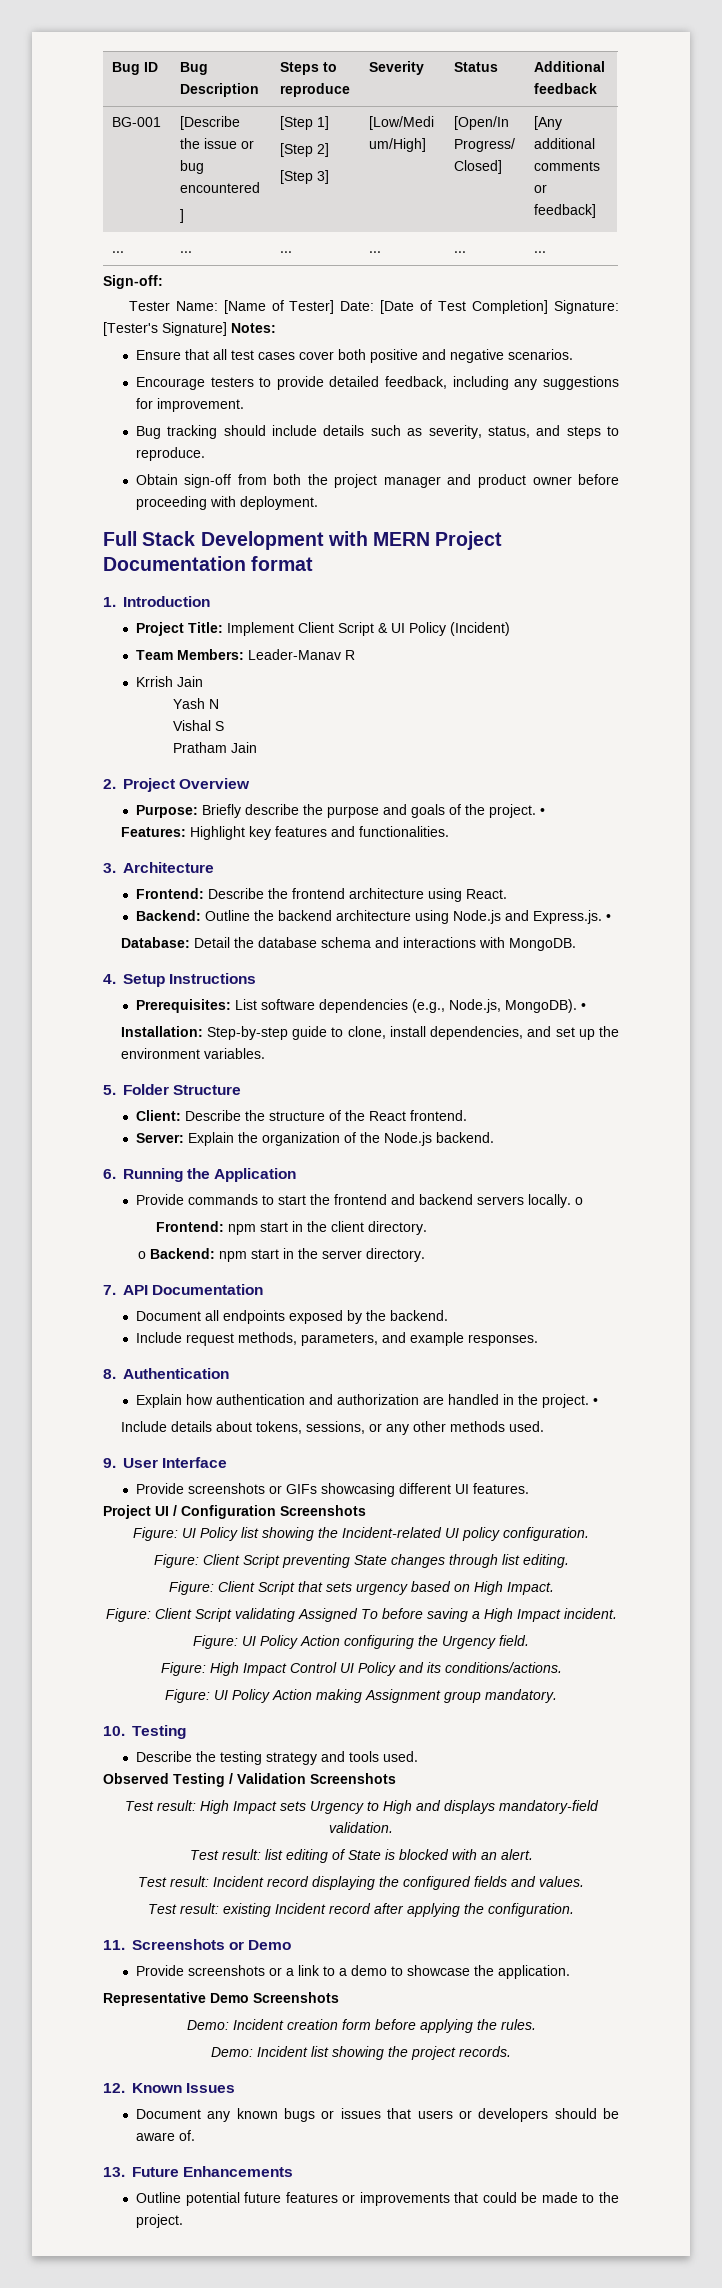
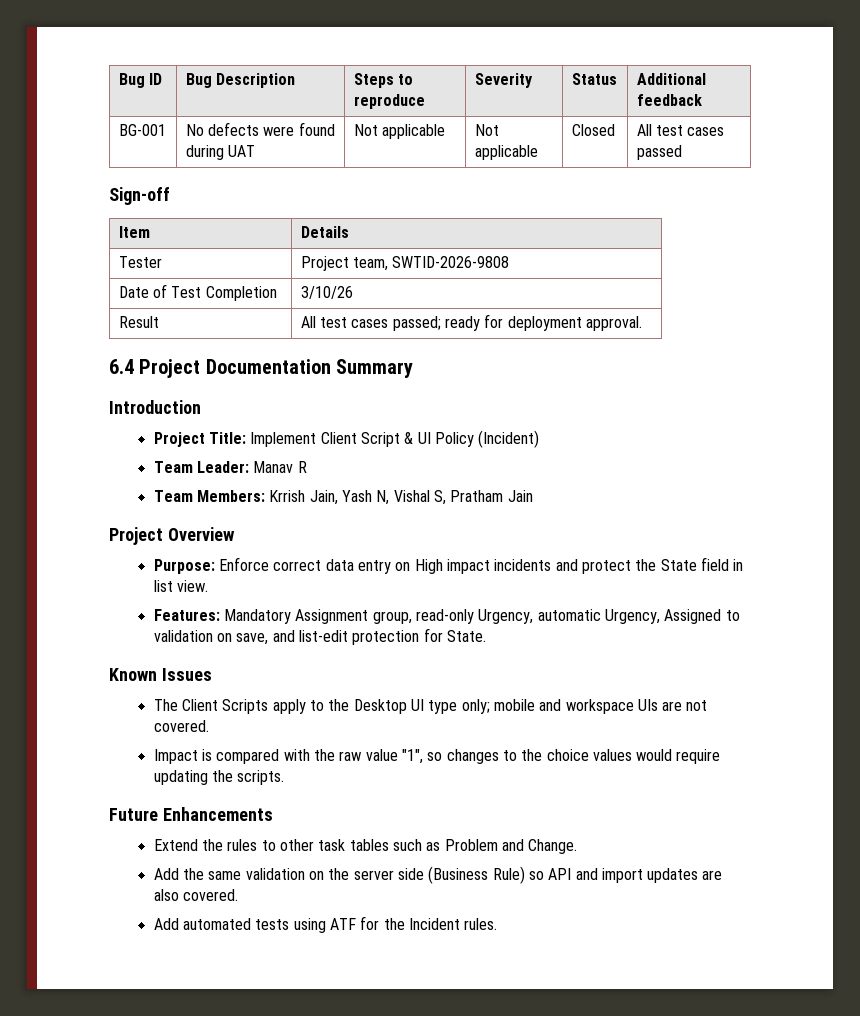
[180,116,241,130] [180,138,255,149] [180,160,205,174] [180,182,261,193] [180,209,185,223] [280,116,330,130] [280,143,330,157] [280,170,330,184] [369,116,435,130] [369,138,427,152] [454,116,510,130] [454,138,516,152] [454,160,503,174] [534,116,563,130] [534,138,596,149] [534,161,601,171] [534,184,548,193] [534,204,597,218] [112,251,125,253] [180,251,193,253] [280,251,293,253] [369,251,382,253] [454,251,467,253] [534,251,547,253] [103,275,163,289] [128,300,619,314] [103,322,276,336] [135,349,573,363] [135,376,619,390] [135,398,244,412] [135,425,619,439] [135,447,205,461] [135,474,620,488] [135,496,318,510] [103,531,503,550] [103,556,314,571] [103,597,116,607] [Describe the issue or bug encountered // ] | [Step 1] // [Step 2] // [Step 3] | [Low/Medi um/High] | [Open/In Progress/ Closed] | [Any additional comments or feedback] // ... | ... | ... | ... | ... | ... // Sign-off: // Tester Name: [Name of Tester] Date: [Date of Test Completion] Signature: [Tester's Signature] Notes: // Ensure that all test cases cover both positive and negative scenarios. // Encourage testers to provide detailed feedback, including any suggestions for improvement. // Bug tracking should include details such as severity, status, and steps to reproduce. // Obtain sign-off from both the project manager and product owner before proceeding with deployment. // Full Stack Development with MERN Project Documentation format // 1. -> [185,122,335,136] [185,145,256,160] [353,124,446,139] [474,124,499,136] [474,145,538,160] [571,124,615,136] [636,124,725,136] [636,145,682,160] [109,187,170,205] [118,226,150,238] [300,226,349,238] [118,256,162,268] [300,256,510,271] [118,284,277,301] [300,286,353,299] [118,316,159,328] [300,314,642,331] [109,359,414,378] No defects were found during UAT | Not applicable | Not applicable | Closed | All test cases passed // Sign-off // Item | Details // Tester | Project team, SWTID-2026-9808 // Date of Test Completion | 3/10/26 // Result | All test cases passed; ready for deployment approval. // 6.4 Project Documentation Summary //
[176,649,341,660] Members: Leader-Manav -> [196,461,294,473] Leader: Manav
[135,676,203,687] [173,698,220,709] [173,720,225,731] Krrish Jain // Yash N // Vishal S // -> [153,490,446,505] Team Members: Krrish Jain, Yash N, Vishal S,
[103,779,116,789] 2. -> (533, 496) none
[201,804,545,818] [120,826,449,840] [103,862,214,873] [135,888,507,902] [135,910,611,924] [120,937,576,951] [103,973,257,987] [135,999,586,1013] [120,1026,620,1040] [120,1048,265,1059] [103,1084,242,1095] [135,1110,467,1121] [135,1132,494,1146] [103,1168,297,1182] [135,1194,583,1208] [155,1221,427,1235] [138,1248,426,1262] [103,1284,264,1295] [135,1310,448,1324] [135,1332,538,1346] [103,1368,229,1379] [135,1394,598,1408] [120,1421,544,1435] [103,1457,228,1468] [135,1483,529,1497] [103,1505,366,1519] [133,1527,589,1541] [153,1554,569,1568] [168,1581,554,1595] [105,1608,617,1622] [193,1635,529,1649] [160,1662,562,1676] [165,1689,557,1703] [103,1725,186,1739] [135,1751,418,1765] [103,1773,396,1787] [124,1800,599,1814] [329,1822,393,1833] [189,1849,533,1863] [138,1876,584,1890] [148,1903,574,1917] [103,1939,292,1950] [135,1965,570,1979] [103,1992,339,2006] [186,2019,536,2033] [211,2046,511,2060] [103,2083,236,2093] [135,2108,619,2122] [135,2130,195,2141] [103,2166,294,2177] [135,2192,619,2206] [135,2214,183,2228] Briefly describe the purpose and goals of the project. • // Features: Highlight key features and functionalities. // 3. Architecture // Frontend: Describe the frontend architecture using React. // Backend: Outline the backend architecture using Node.js and Express.js. • // Database: Detail the database schema and interactions with MongoDB. // 4. Setup Instructions // Prerequisites: List software dependencies (e.g., Node.js, MongoDB). • // Installation: Step-by-step guide to clone, install dependencies, and set up the environment variables. // 5. Folder Structure // Client: Describe the structure of the React frontend. // Server: Explain the organization of the Node.js backend. // 6. Running the Application // Provide commands to start the frontend and backend servers locally. o // Frontend: npm start in the client directory. // o Backend: npm start in the server directory. // 7. API Documentation // Document all endpoints exposed by the backend. // Include request methods, parameters, and example responses. // 8. Authentication // Explain how authentication and authorization are handled in the project. • // Include details about tokens, sessions, or any other methods used. // 9. User Interface // Provide screenshots or GIFs showcasing different UI features. // Project UI / Configuration Screenshots // Figure: UI Policy list showing the Incident-related UI policy configuration. // Figure: Client Script preventing State changes through list editing. // Figure: Client Script that sets urgency based on High Impact. // Figure: Client Script validating Assigned To before saving a High Impact incident. // Figure: UI Policy Action configuring the Urgency field. // Figure: High Impact Control UI Policy and its conditions/actions. // Figure: UI Policy Action making Assignment group mandatory. // 10. Testing // Describe the testing strategy and tools used. // Observed Testing / Validation Screenshots // Test result: High Impact sets Urgency to High and displays mandatory-field validation. // Test result: list editing of State is blocked with an alert. // Test result: Incident record displaying the configured fields and values. // Test result: existing Incident record after applying the configuration. // 11. Screenshots or Demo // Provide screenshots or a link to a demo to showcase the application. // Representative Demo Screenshots // Demo: Incident creation form before applying the rules. // Demo: Incident list showing the project records. // 12. Known Issues // Document any known bugs or issues that users or developers should be aware of. // 13. Future Enhancements // Outline potential future features or improvements that could be made to the project. -> [218,557,744,574] [153,580,208,592] [153,609,740,624] [153,628,486,645] [109,668,212,681] [153,699,708,714] [153,720,209,732] [153,749,721,764] [153,770,285,785] [109,807,273,821] [153,839,578,854] [153,866,723,884] [153,889,238,901] [153,916,498,933] Enforce correct data entry on High impact incidents and protect the State field in list view. // Features: Mandatory Assignment group, read-only Urgency, automatic Urgency, Assigned to validation on save, and list-edit protection for State. // Known Issues // The Client Scripts apply to the Desktop UI type only; mobile and workspace UIs are not covered. // Impact is compared with the raw value "1", so changes to the choice values would require updating the scripts. // Future Enhancements // Extend the rules to other task tables such as Problem and Change. // Add the same validation on the server side (Business Rule) so API and import updates are also covered. // Add automated tests using ATF for the Incident rules.

